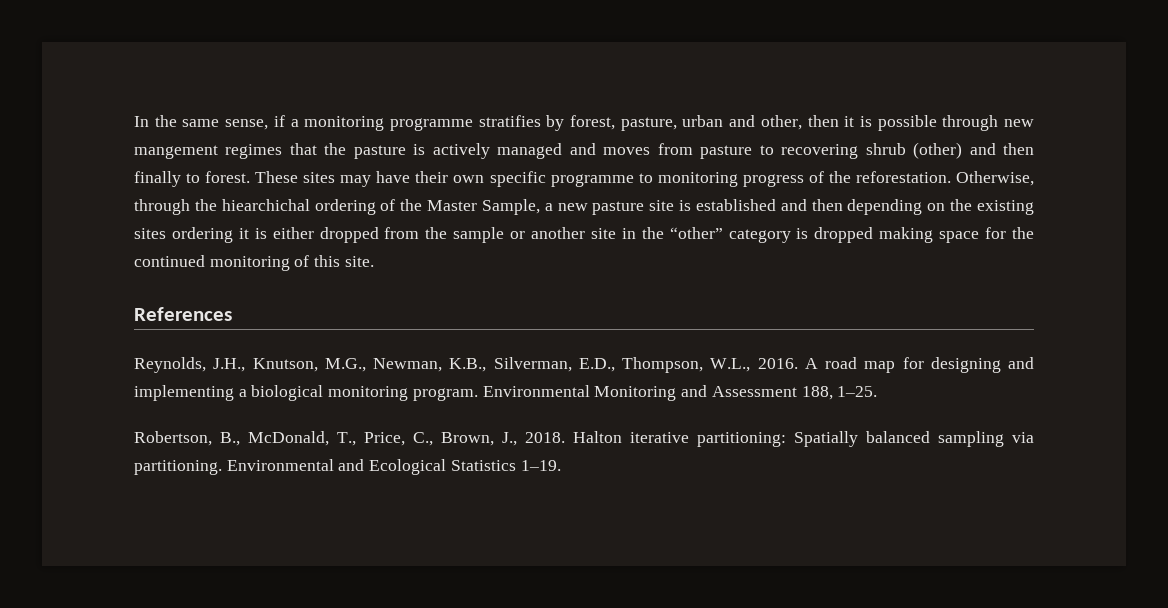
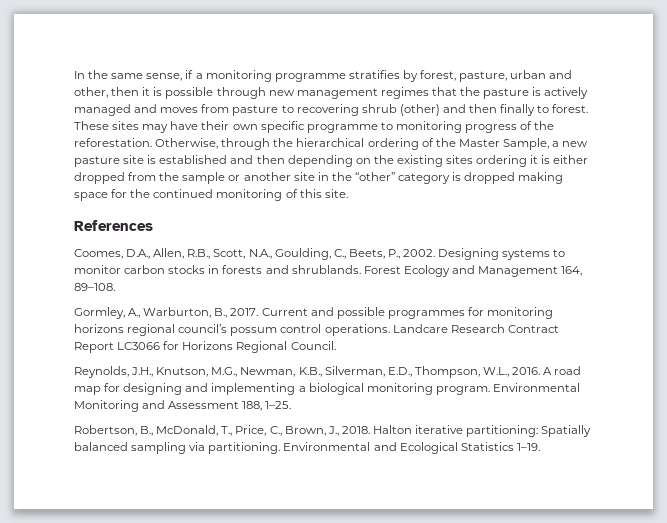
[134,145,218,159] mangement -> [296,88,378,99] management
[221,199,310,211] hiearchichal -> [296,138,365,147] hierarchical
(232, 314) none -> [74,248,566,260] [74,265,583,277] [74,283,115,291] [74,307,554,319] [74,324,559,336] [74,341,336,353] // Coomes, D.A., Allen, R.B., Scott, N.A., Goulding, C., Beets, P., 2002. Designing systems to monitor carbon stocks in forests and shrublands. Forest Ecology and Management 164, 89–108. // Gormley, A., Warburton, B., 2017. Current and possible programmes for monitoring horizons regional council’s possum control operations. Landcare Research Contract Report LC3066 for Horizons Regional Council.

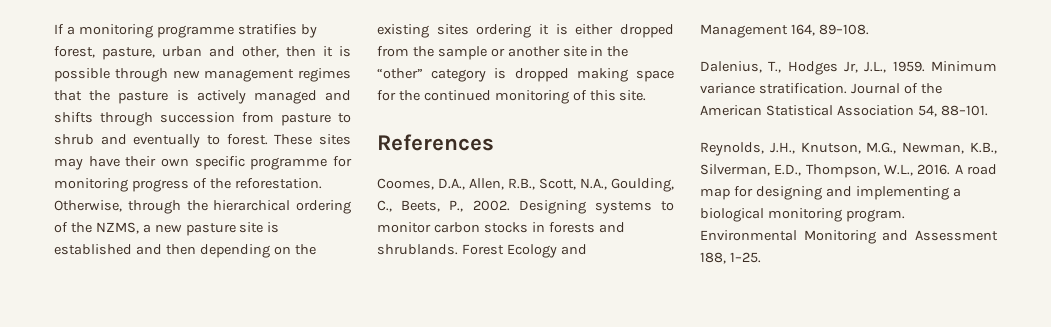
[74,70,194,81] In the same sense, if -> [54,24,64,34] If
[160,104,536,116] moves from pasture to recovering shrub (other) and then finally -> [54,112,351,126] [54,134,201,148] shifts through succession from pasture to shrub and eventually
[380,122,393,130] to -> [333,156,352,167] for
[458,138,549,150] Master Sample, -> [95,222,139,234] NZMS,
[74,307,554,319] [74,324,559,336] [74,341,336,353] Gormley, A., Warburton, B., 2017. Current and possible programmes for monitoring horizons regional council’s possum control operations. Landcare Research Contract Report LC3066 for Horizons Regional Council. -> [700,61,997,75] [700,83,942,94] [700,105,988,117] Dalenius, T., Hodges Jr, J.L., 1959. Minimum variance stratification. Journal of the American Statistical Association 54, 88–101.
[74,425,592,437] [74,442,540,454] // Robertson, B., McDonald, T., Price, C., Brown, J., 2018. Halton iterative partitioning: Spatially balanced sampling via partitioning. Environmental and Ecological Statistics 1–19. -> (761, 257) none

